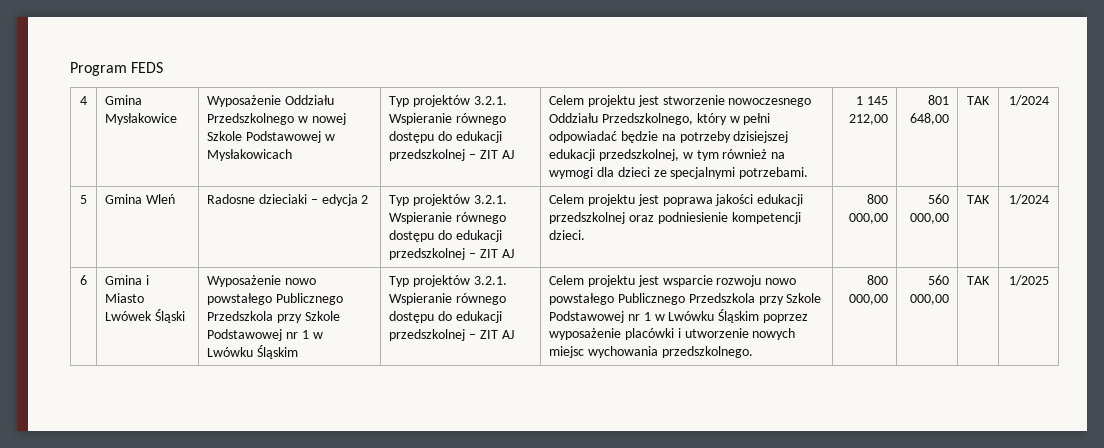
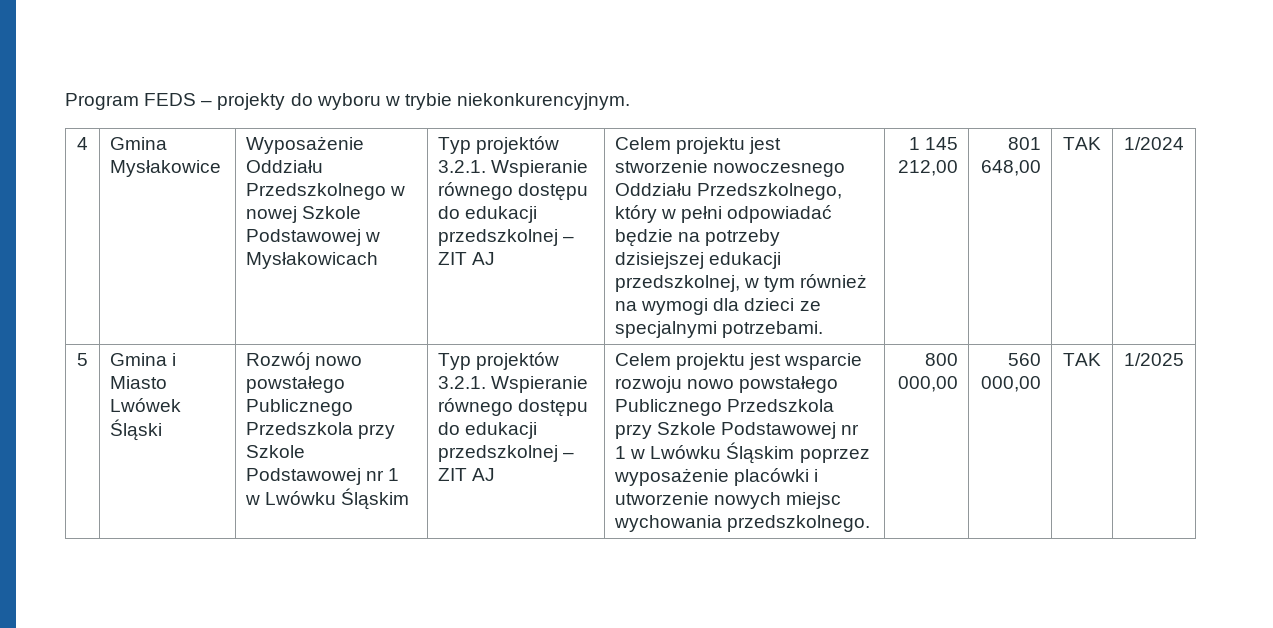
(164, 67) none -> [201,93,631,110] – projekty do wyboru w trybie niekonkurencyjnym.
[105,194,175,204] [207,194,369,206] [389,194,507,206] [389,212,506,224] [389,230,502,242] [389,248,514,260] [549,194,804,206] [549,212,801,224] [549,230,586,240] [866,194,888,204] [848,213,888,224] [927,194,949,204] [909,213,949,224] [967,195,990,204] [1008,194,1049,205] [80,275,87,285] | Gmina Wleń | Radosne dzieciaki – edycja 2 | Typ projektów 3.2.1. Wspieranie równego dostępu do edukacji przedszkolnej – ZIT AJ | Celem projektu jest poprawa jakości edukacji przedszkolnej oraz podniesienie kompetencji dzieci. | 800 000,00 | 560 000,00 | TAK | 1/2024 // 6 -> (88, 359) none
[207,275,282,287] Wyposażenie -> [246,352,311,370] Rozwój

